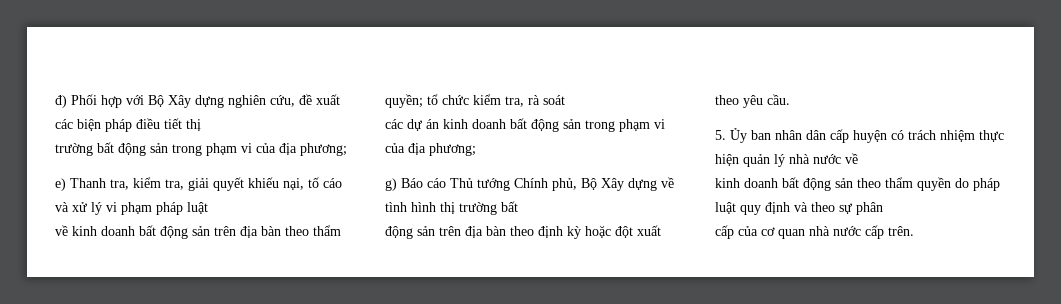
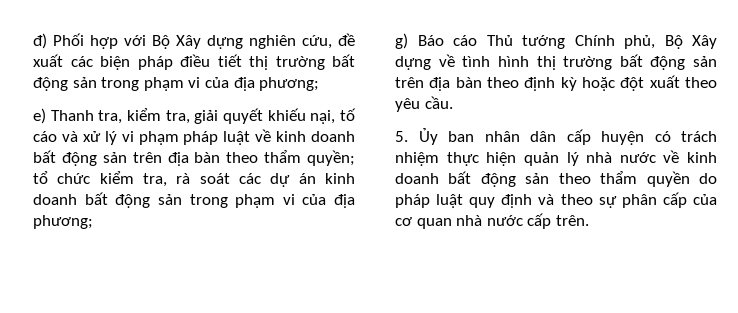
(201, 125) // -> (268, 63) none
(208, 208) // -> (251, 138) none
(565, 100) // -> (230, 178) none
(518, 206) // -> (643, 60) none
(858, 158) // -> (680, 156) none
(883, 208) // -> (657, 201) none

